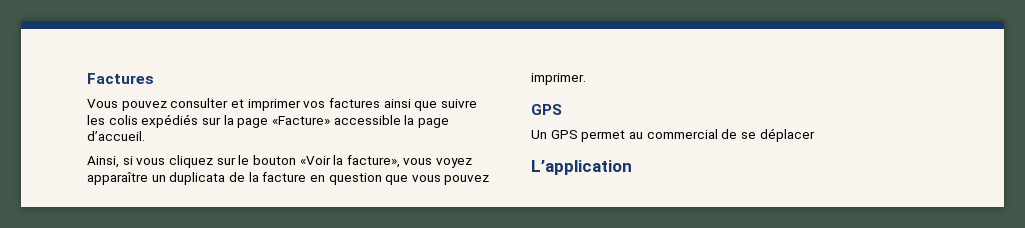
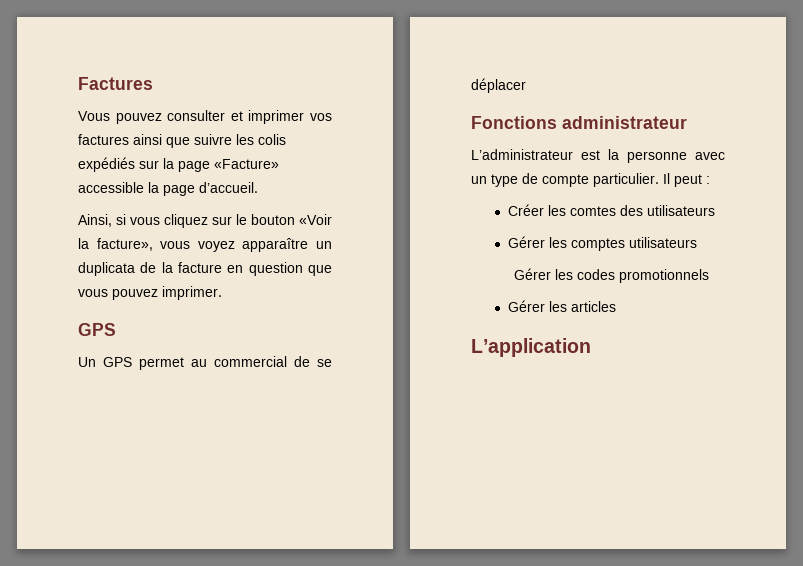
(815, 135) none -> [471,116,687,129] [471,149,725,163] [471,173,710,187] [507,204,715,216] [507,236,697,251] [513,268,709,283] [507,300,616,312] // Fonctions administrateur // L’administrateur est la personne avec un type de compte particulier. Il peut : // Créer les comtes des utilisateurs // Gérer les comptes utilisateurs // Gérer les codes promotionnels // Gérer les articles

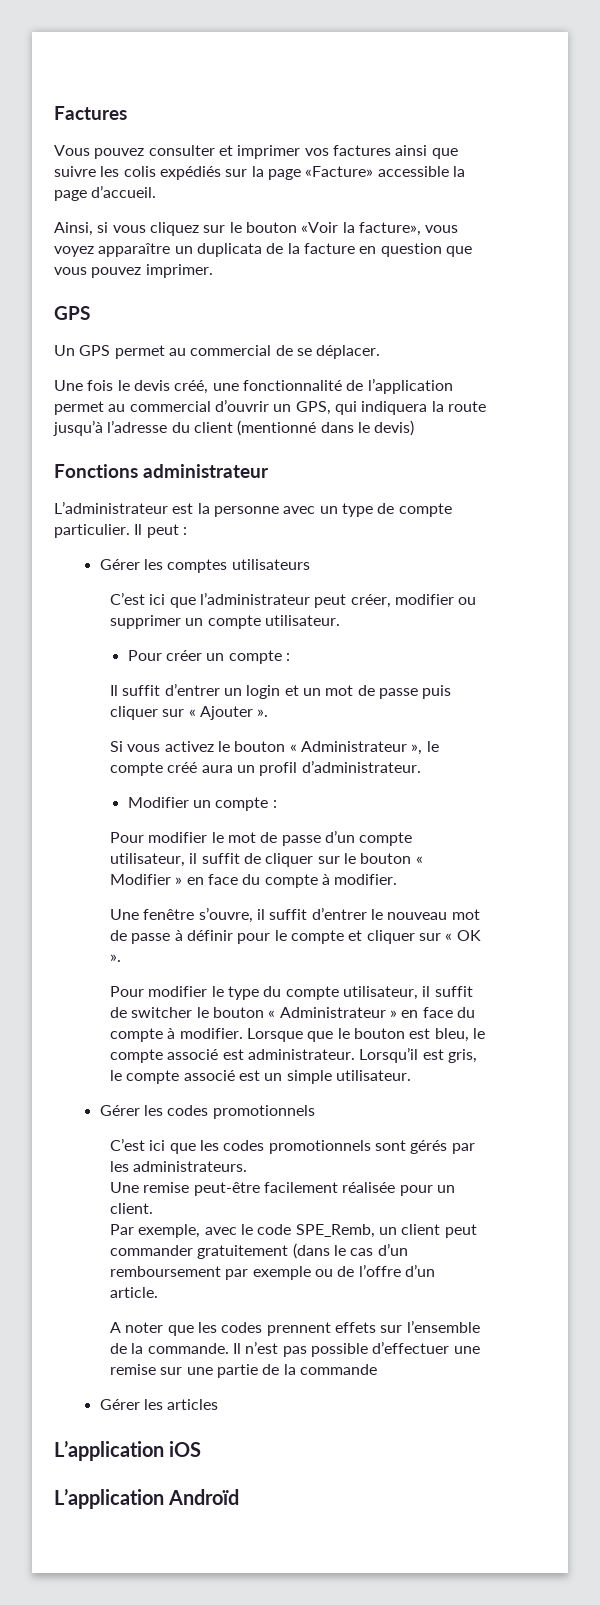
[471,78,526,93] déplacer -> [316,345,381,359] [54,378,453,394] [54,399,486,415] [53,420,415,436] déplacer. // Une fois le devis créé, une fonctionnalité de l’application permet au commercial d’ouvrir un GPS, qui indiquera la route jusqu’à l’adresse du client (mentionné dans le devis)
[507,204,715,216] // Créer les comtes des utilisateurs -> (187, 531) none
[513,268,709,283] Gérer les codes promotionnels -> [110,592,477,608] [110,615,341,629] [127,650,290,664] [110,683,452,699] [110,706,269,720] [110,741,439,755] [110,760,421,776] [127,797,277,811] [110,830,413,846] [110,853,423,867] [110,874,398,888] [110,907,480,923] [110,930,481,944] [110,954,122,962] [110,986,473,1000] [110,1007,475,1018] [110,1028,485,1042] [110,1047,477,1063] [110,1070,411,1084] [99,1105,315,1119] [110,1138,475,1154] [110,1161,248,1172] [110,1182,455,1196] [110,1203,154,1214] [110,1224,477,1238] [110,1243,408,1259] [110,1264,435,1280] [110,1287,159,1298] [110,1320,480,1336] [110,1341,480,1357] [110,1364,377,1378] C’est ici que l’administrateur peut créer, modifier ou supprimer un compte utilisateur. // Pour créer un compte : // Il suffit d’entrer un login et un mot de passe puis cliquer sur « Ajouter ». // Si vous activez le bouton « Administrateur », le compte créé aura un profil d’administrateur. // Modifier un compte : // Pour modifier le mot de passe d’un compte utilisateur, il suffit de cliquer sur le bouton « Modifier » en face du compte à modifier. // Une fenêtre s’ouvre, il suffit d’entrer le nouveau mot de passe à définir pour le compte et cliquer sur « OK ». // Pour modifier le type du compte utilisateur, il suffit de switcher le bouton « Administrateur » en face du compte à modifier. Lorsque que le bouton est bleu, le compte associé est administrateur. Lorsqu’il est gris, le compte associé est un simple utilisateur. // Gérer les codes promotionnels // C’est ici que les codes promotionnels sont gérés par les administrateurs. // Une remise peut-être facilement réalisée pour un client. // Par exemple, avec le code SPE_Remb, un client peut commander gratuitement (dans le cas d’un remboursement par exemple ou de l’offre d’un article. // A noter que les codes prennent effets sur l’ensemble de la commande. Il n’est pas possible d’effectuer une remise sur une partie de la commande
(591, 347) none -> [169,1441,202,1457] [54,1488,240,1509] iOS // L’application Androïd

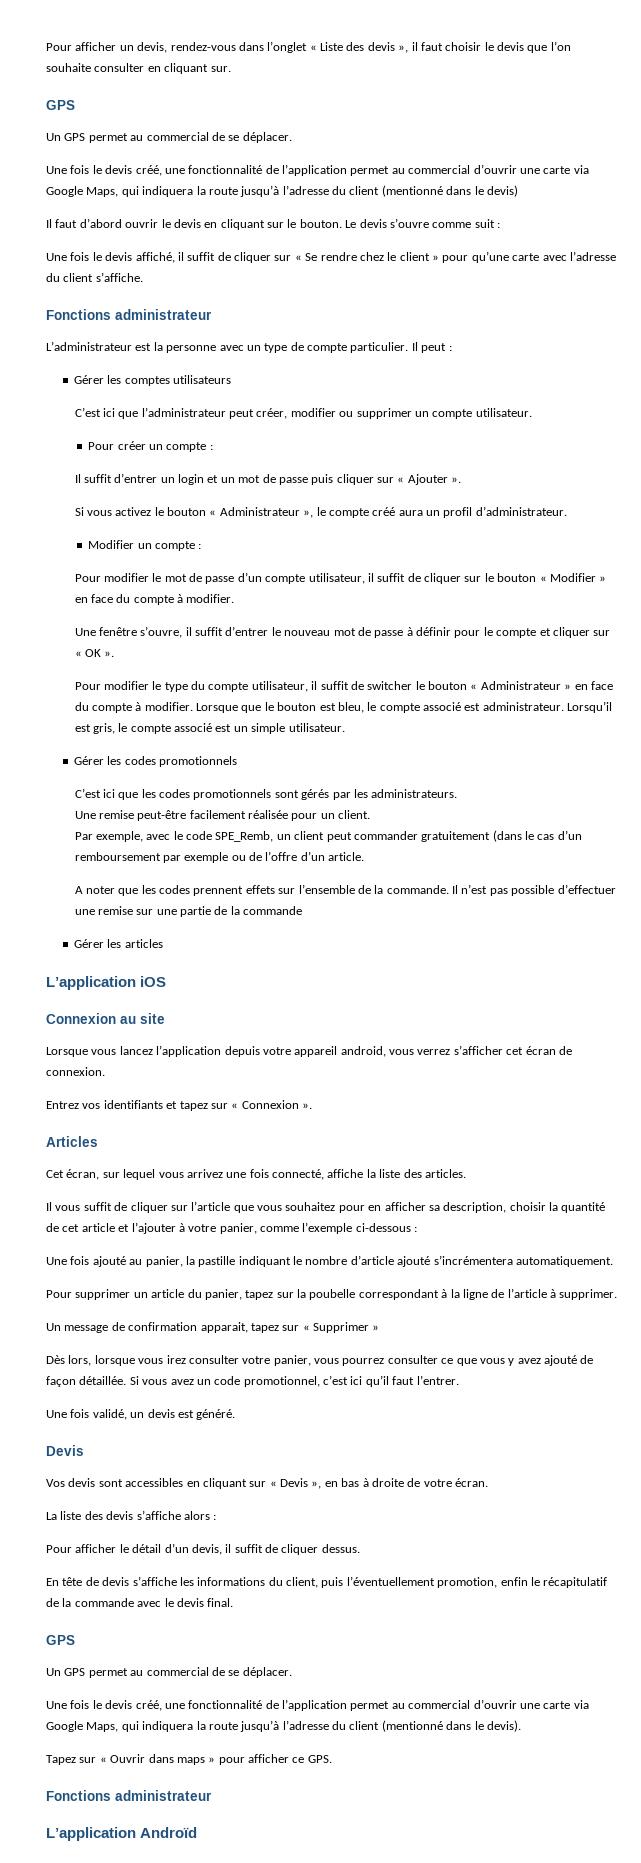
[54,106,127,120] [54,145,458,159] [54,166,465,180] [54,185,157,201] [54,222,459,236] [54,243,472,257] [54,264,213,278] Factures // Vous pouvez consulter et imprimer vos factures ainsi que suivre les colis expédiés sur la page «Facture» accessible la page d’accueil. // Ainsi, si vous cliquez sur le bouton «Voir la facture», vous voyez apparaître un duplicata de la facture en question que vous pouvez imprimer. -> [46,41,571,53] [46,63,231,74] Pour afficher un devis, rendez-vous dans l’onglet « Liste des devis », il faut choisir le devis que l’on souhaite consulter en cliquant sur.
[273,401,331,415] un GPS, -> [519,165,589,174] [46,186,119,197] une carte via Google Maps,
(415, 428) none -> [46,218,500,230] [46,251,616,263] [46,272,143,282] // Il faut d’abord ouvrir le devis en cliquant sur le bouton. Le devis s’ouvre comme suit : // Une fois le devis affiché, il suffit de cliquer sur « Se rendre chez le client » pour qu’une carte avec l’adresse du client s’affiche.
(202, 1449) none -> [46,1013,165,1024] [46,1045,572,1057] [46,1067,105,1076] [46,1100,312,1111] [46,1136,98,1147] [46,1169,466,1180] [46,1201,606,1213] [46,1222,418,1234] [46,1255,613,1267] [46,1288,618,1300] [46,1322,380,1333] [46,1355,594,1366] [46,1375,459,1387] [46,1409,236,1420] [46,1445,84,1456] [46,1478,488,1489] [46,1510,217,1520] [46,1543,360,1555] [46,1576,608,1588] [46,1598,234,1607] [46,1635,75,1645] [46,1667,292,1678] [46,1699,589,1711] [46,1720,521,1732] [46,1754,332,1765] [46,1790,212,1801] // Connexion au site // Lorsque vous lancez l’application depuis votre appareil android, vous verrez s’afficher cet écran de connexion. // Entrez vos identifiants et tapez sur « Connexion ». // Articles // Cet écran, sur lequel vous arrivez une fois connecté, affiche la liste des articles. // Il vous suffit de cliquer sur l’article que vous souhaitez pour en afficher sa description, choisir la quantité de cet article et l’ajouter à votre panier, comme l’exemple ci-dessous : // Une fois ajouté au panier, la pastille indiquant le nombre d’article ajouté s’incrémentera automatiquement. // Pour supprimer un article du panier, tapez sur la poubelle correspondant à la ligne de l’article à supprimer. // Un message de confirmation apparait, tapez sur « Supprimer » // Dès lors, lorsque vous irez consulter votre panier, vous pourrez consulter ce que vous y avez ajouté de façon détaillée. Si vous avez un code promotionnel, c’est ici qu’il faut l’entrer. // Une fois validé, un devis est généré. // Devis // Vos devis sont accessibles en cliquant sur « Devis », en bas à droite de votre écran. // La liste des devis s’affiche alors : // Pour afficher le détail d’un devis, il suffit de cliquer dessus. // En tête de devis s’affiche les informations du client, puis l’éventuellement promotion, enfin le récapitulatif de la commande avec le devis final. // GPS // Un GPS permet au commercial de se déplacer. // Une fois le devis créé, une fonctionnalité de l’application permet au commercial d’ouvrir une carte via Google Maps, qui indiquera la route jusqu’à l’adresse du client (mentionné dans le devis). // Tapez sur « Ouvrir dans maps » pour afficher ce GPS. // Fonctions administrateur

